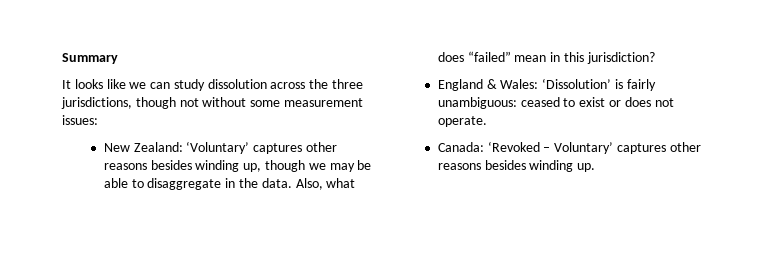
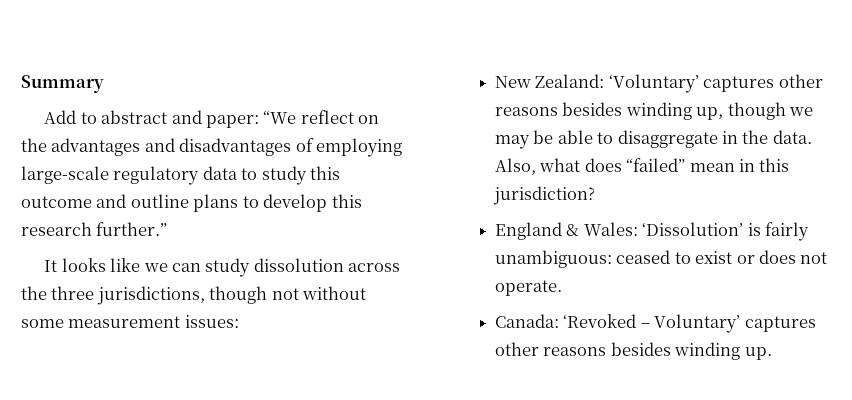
(118, 58) none -> [44,110,380,128] [21,138,403,157] [21,166,341,185] [21,194,362,212] [21,222,168,236] // Add to abstract and paper: “We reflect on the advantages and disadvantages of employing large-scale regulatory data to study this outcome and outline plans to develop this research further.”

